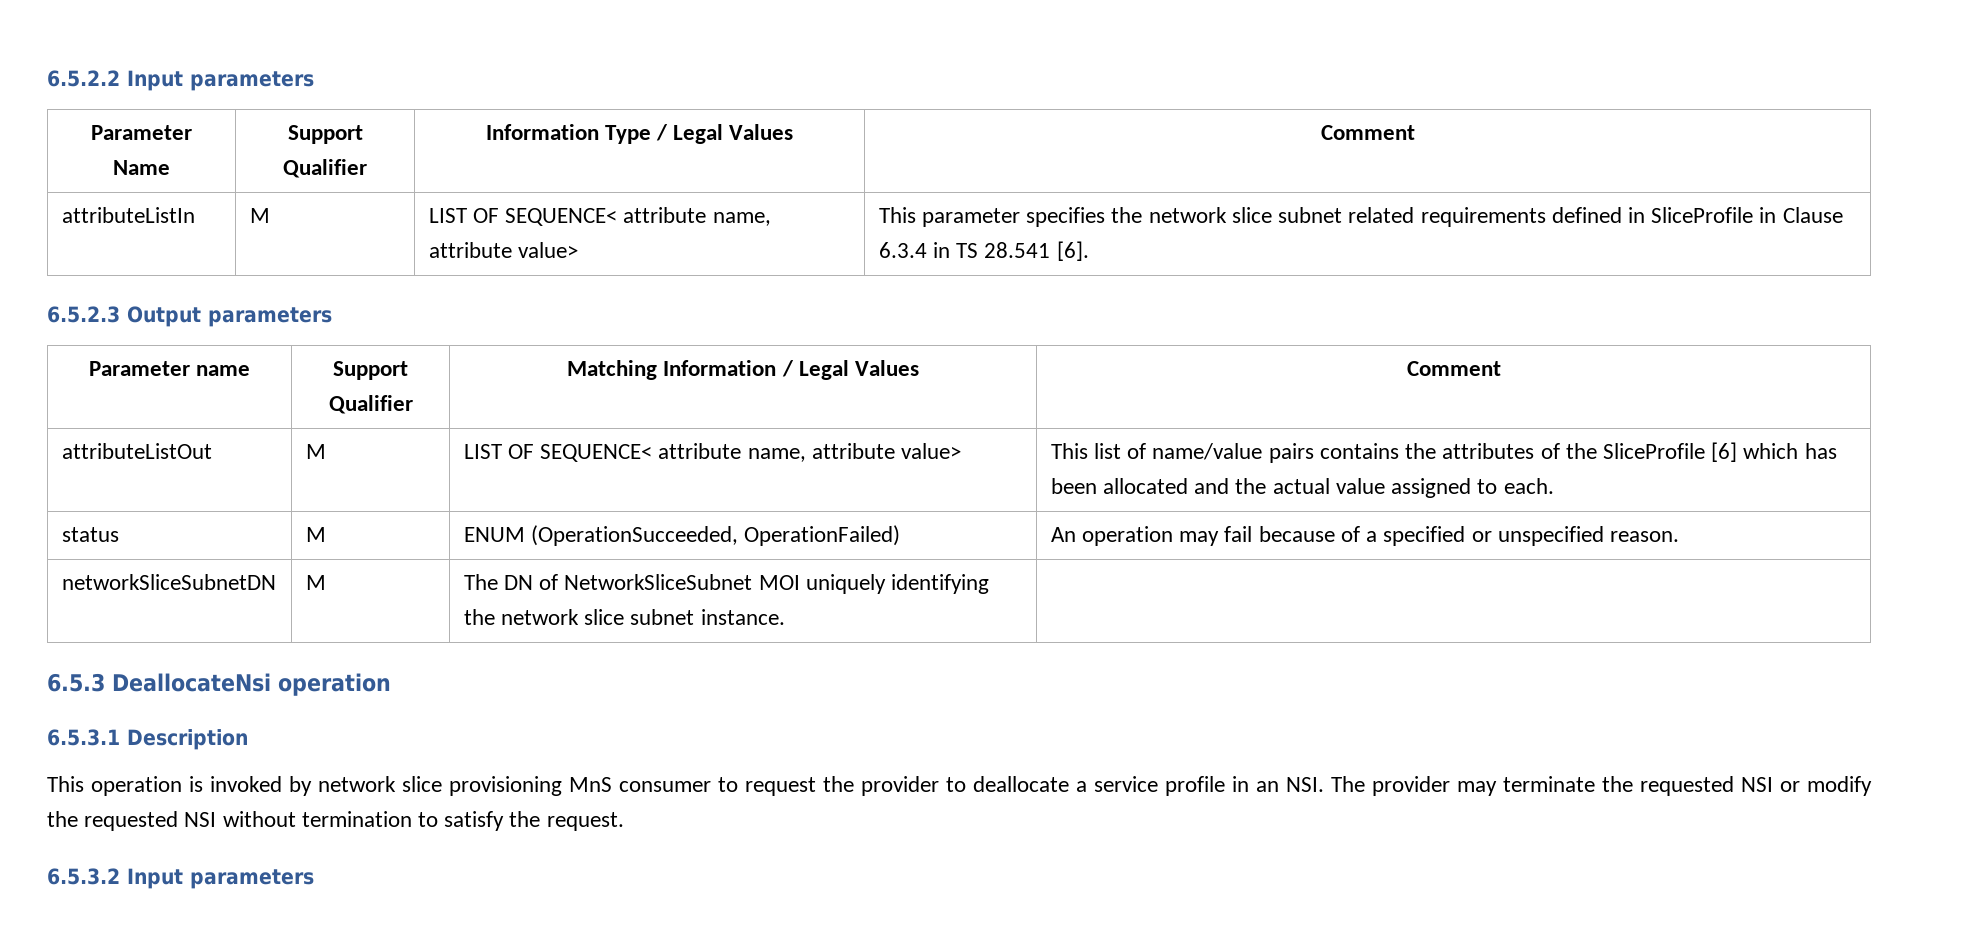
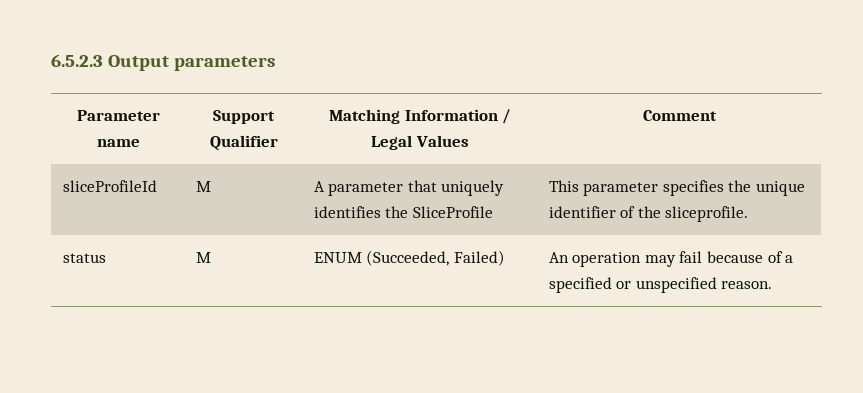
[47,70,314,91] [91,125,192,140] [113,160,170,175] [287,125,363,144] [283,159,367,178] [485,124,794,144] [1320,125,1415,140] [61,207,195,223] [249,208,270,223] [428,207,771,226] [428,242,579,258] [878,207,1843,227] [878,241,1089,261] 6.5.2.2 Input parameters // Parameter Name | Support Qualifier | Information Type / Legal Values | Comment // attributeListIn | M | LIST OF SEQUENCE< attribute name, attribute value> | This parameter specifies the network slice subnet related requirements defined in SliceProfile in Clause 6.3.4 in TS 28.541 [6]. // -> (51, 60) none
[61,443,212,459] [305,444,326,459] [463,443,962,462] [1050,442,1837,463] [1050,478,1554,498] attributeListOut | M | LIST OF SEQUENCE< attribute name, attribute value> | This list of name/value pairs contains the attributes of the SliceProfile [6] which has been allocated and the actual value assigned to each. -> [62,180,157,192] [195,181,211,192] [313,180,505,196] [313,206,493,218] [548,180,805,196] [548,206,749,222] sliceProfileId | M | A parameter that uniquely identifies the SliceProfile | This parameter specifies the unique identifier of the sliceprofile.
[531,525,901,546] (OperationSucceeded, OperationFailed) -> [366,250,505,266] (Succeeded, Failed)
[61,574,276,590] [305,575,326,590] [463,574,990,594] [463,609,785,625] [47,673,391,696] [47,729,248,750] [47,776,1872,796] [47,811,624,831] [47,868,314,889] // networkSliceSubnetDN | M | The DN of NetworkSliceSubnet MOI uniquely identifying the network slice subnet instance. | // 6.5.3 DeallocateNsi operation // 6.5.3.1 Description // This operation is invoked by network slice provisioning MnS consumer to request the provider to deallocate a service profile in an NSI. The provider may terminate the requested NSI or modify the requested NSI without termination to satisfy the request. // 6.5.3.2 Input parameters -> (773, 285) none

